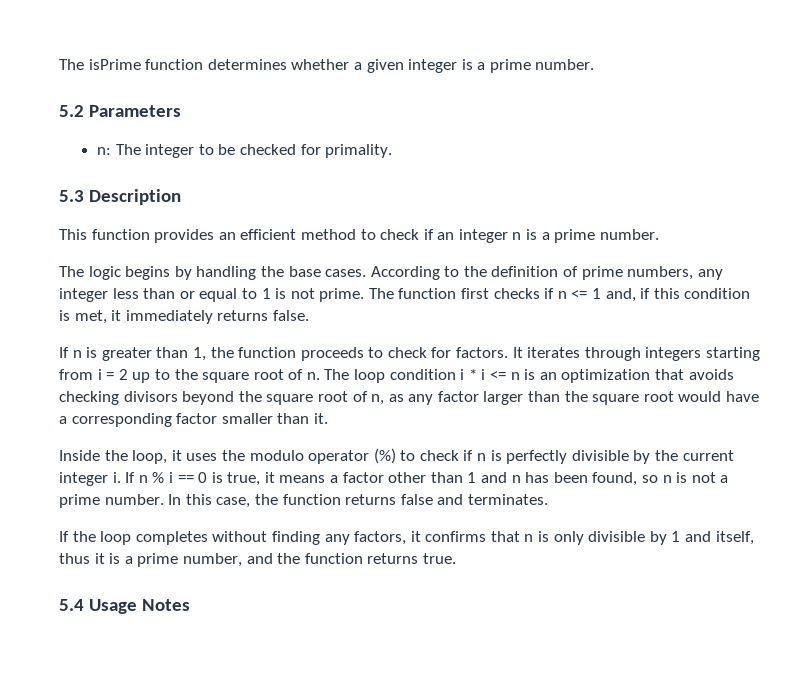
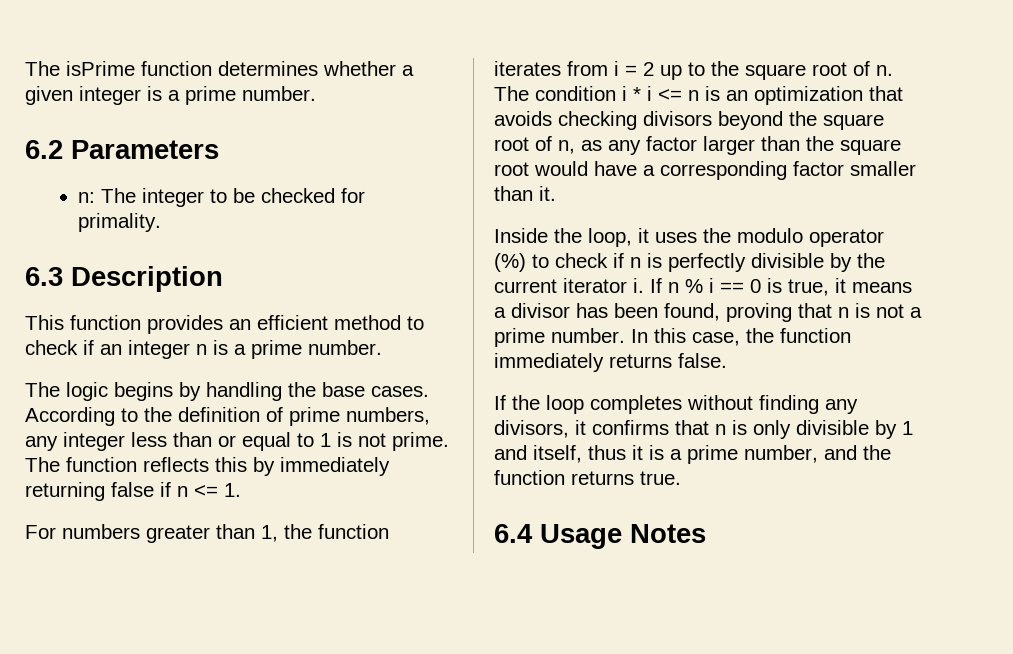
[59,105,84,117] 5.2 -> [25,140,63,159] 6.2
[59,190,84,202] 5.3 -> [25,267,63,286] 6.3
[461,288,751,302] [59,310,309,324] [59,347,98,358] first checks if n <= 1 and, if this condition is met, it immediately returns false. // If n is -> [143,457,390,476] [25,482,241,501] [25,524,140,539] reflects this by immediately returning false if n <= 1. // For numbers
[300,347,761,361] proceeds to check for factors. It iterates through integers starting -> [494,61,561,76] iterates
[354,369,386,383] loop -> (529, 93) none
[59,472,108,486] integer -> [563,278,627,293] iterator
[342,472,521,483] factor other than 1 and n -> [511,303,570,318] divisor
[641,475,658,483] so -> [726,303,832,322] proving that
[345,494,548,505] returns false and terminates. -> [494,353,727,372] immediately returns false.
[354,531,407,545] factors, -> [494,420,569,438] divisors,
[59,599,84,611] 5.4 -> [494,524,533,543] 6.4

